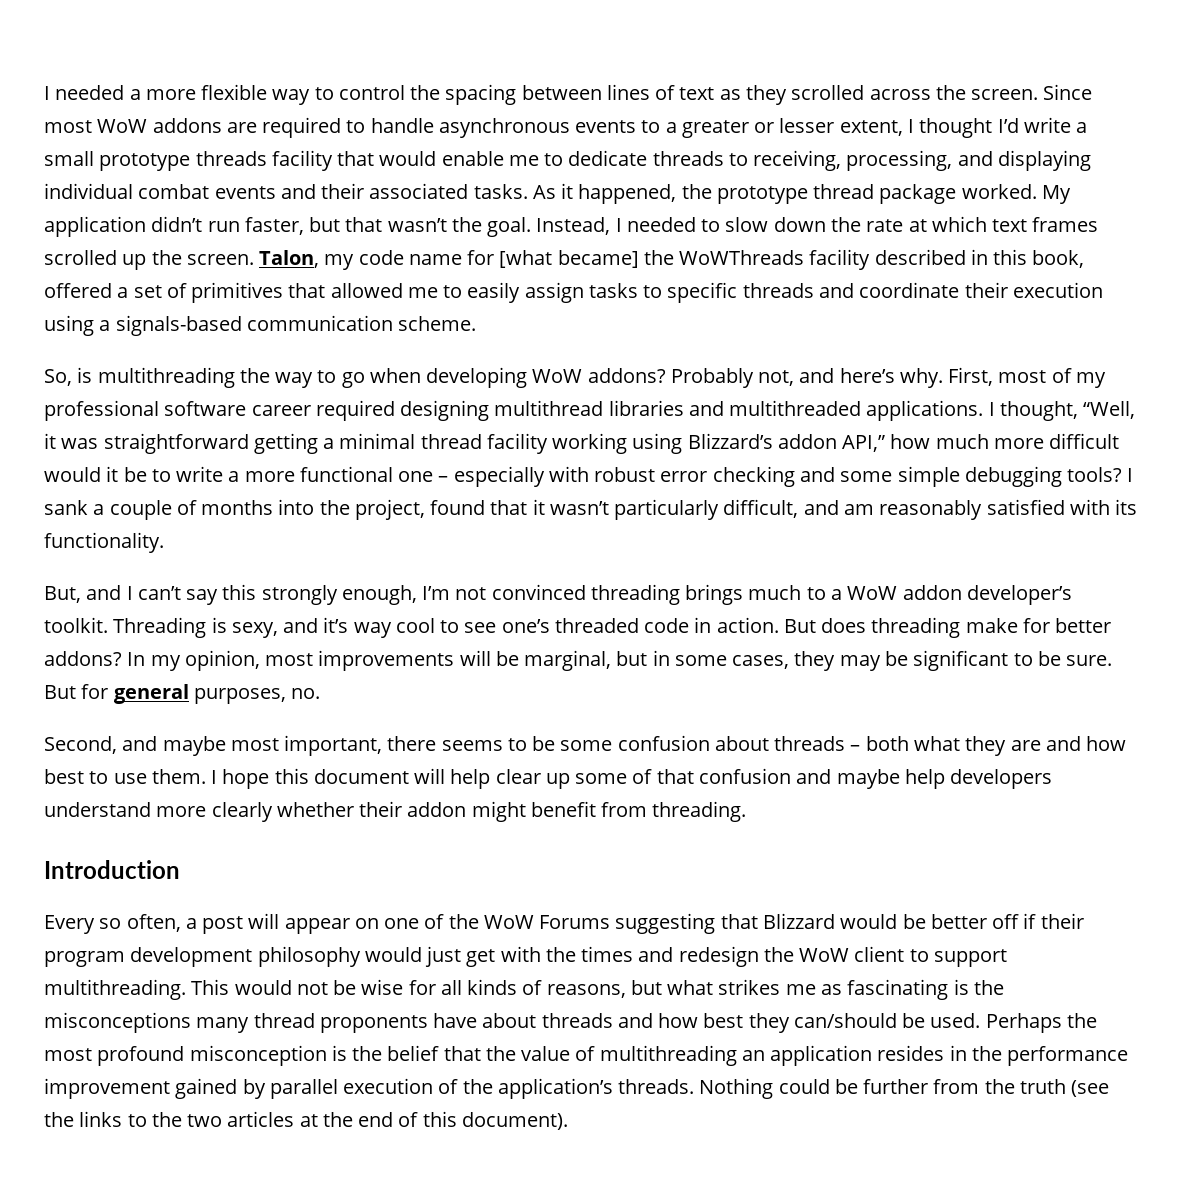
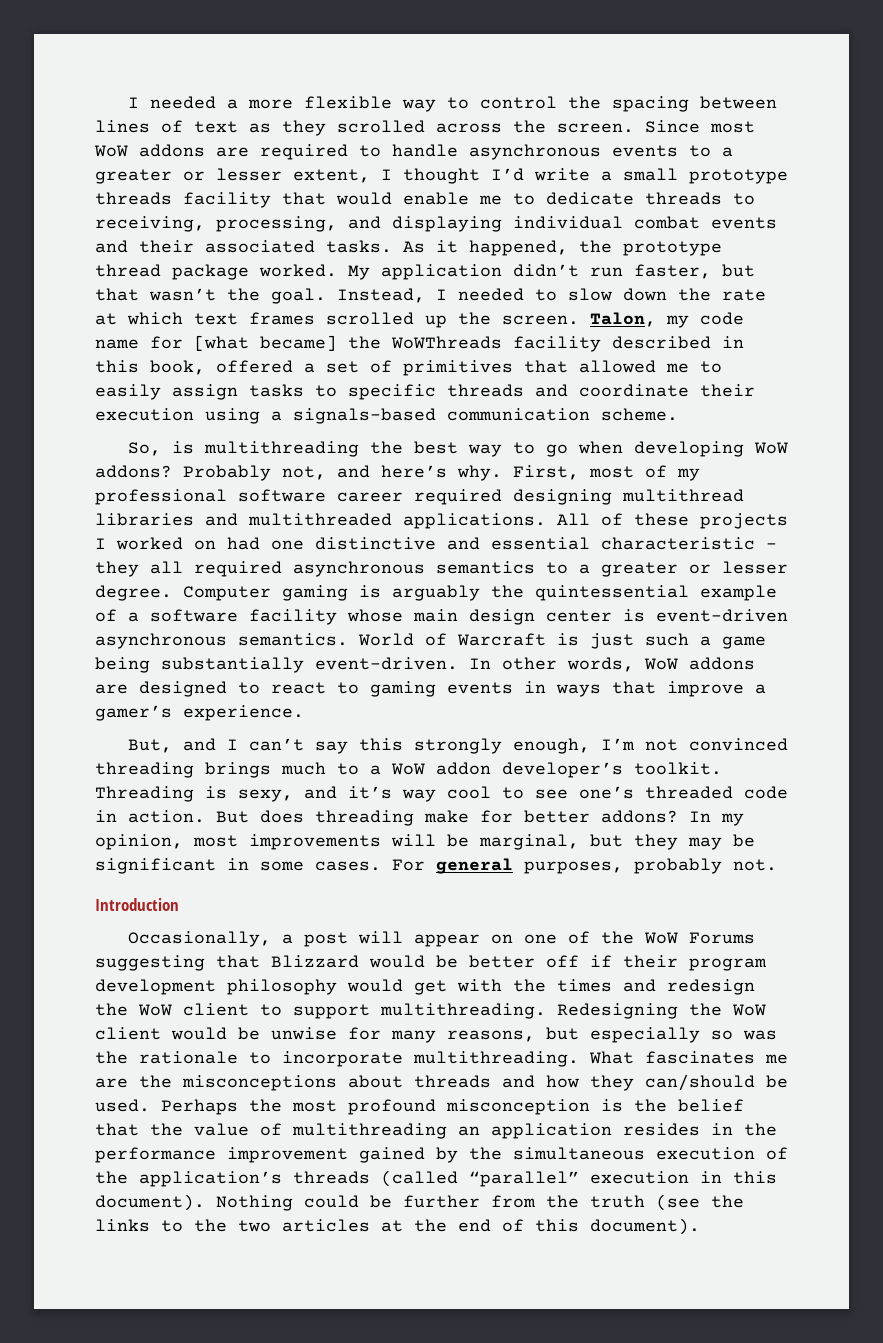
(270, 375) none -> [414,441,459,454] best
[988,401,1136,421] [44,433,1120,454] [44,466,1134,487] [44,499,1138,520] [44,532,164,553] I thought, “Well, it was straightforward getting a minimal thread facility working using Blizzard’s addon API,” how much more difficult would it be to write a more functional one – especially with robust error checking and some simple debugging tools? I sank a couple of months into the project, found that it wasn’t particularly difficult, and am reasonably satisfied with its functionality. -> [557,513,788,529] [95,537,777,550] [95,561,788,577] [95,585,777,601] [95,609,788,625] [95,633,766,649] [95,657,755,673] [95,681,766,697] [95,705,304,721] All of these projects I worked on had one distinctive and essential characteristic – they all required asynchronous semantics to a greater or lesser degree. Computer gaming is arguably the quintessential example of a software facility whose main design center is event-driven asynchronous semantics. World of Warcraft is just such a game being substantially event-driven. In other words, WoW addons are designed to react to gaming events in ways that improve a gamer’s experience.
[652,650,790,669] in some cases, -> (623, 840) none
[1013,651,1113,666] [44,684,321,704] [44,735,1127,756] [44,768,1053,789] [44,801,747,822] [44,860,180,879] [44,914,181,934] to be sure. But for general purposes, no. // Second, and maybe most important, there seems to be some confusion about threads – both what they are and how best to use them. I hope this document will help clear up some of that confusion and maybe help developers understand more clearly whether their addon might benefit from threading. // Introduction // Every so often, -> [227,858,777,874] [95,898,179,911] [128,931,272,947] in some cases. For general purposes, probably not. // Introduction // Occasionally,
[425,946,462,967] just -> (403, 985) none
[191,979,1004,1000] [44,1012,478,1033] This would not be wise for all kinds of reasons, but what strikes me as fascinating is the misconceptions many thread proponents have -> [557,1003,766,1019] [95,1027,777,1043] [95,1051,788,1067] [95,1075,337,1091] Redesigning the WoW client would be unwise for many reasons, but especially so was the rationale to incorporate multithreading. What fascinates me are the misconceptions
[703,1013,744,1028] best -> (579, 1081) none
[269,1079,338,1099] parallel -> [469,1147,645,1160] the simultaneous
[618,1079,695,1094] threads. -> [293,1170,777,1187] [95,1194,205,1211] threads (called “parallel” execution in this document).

